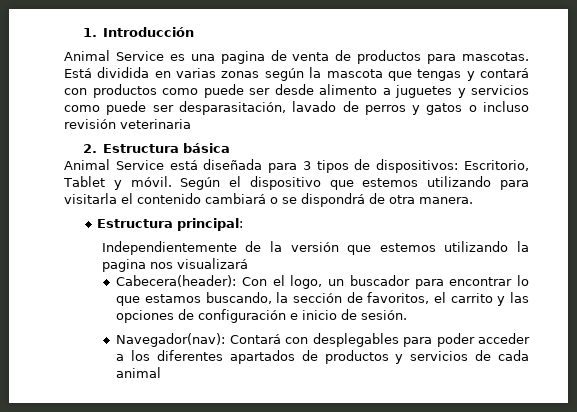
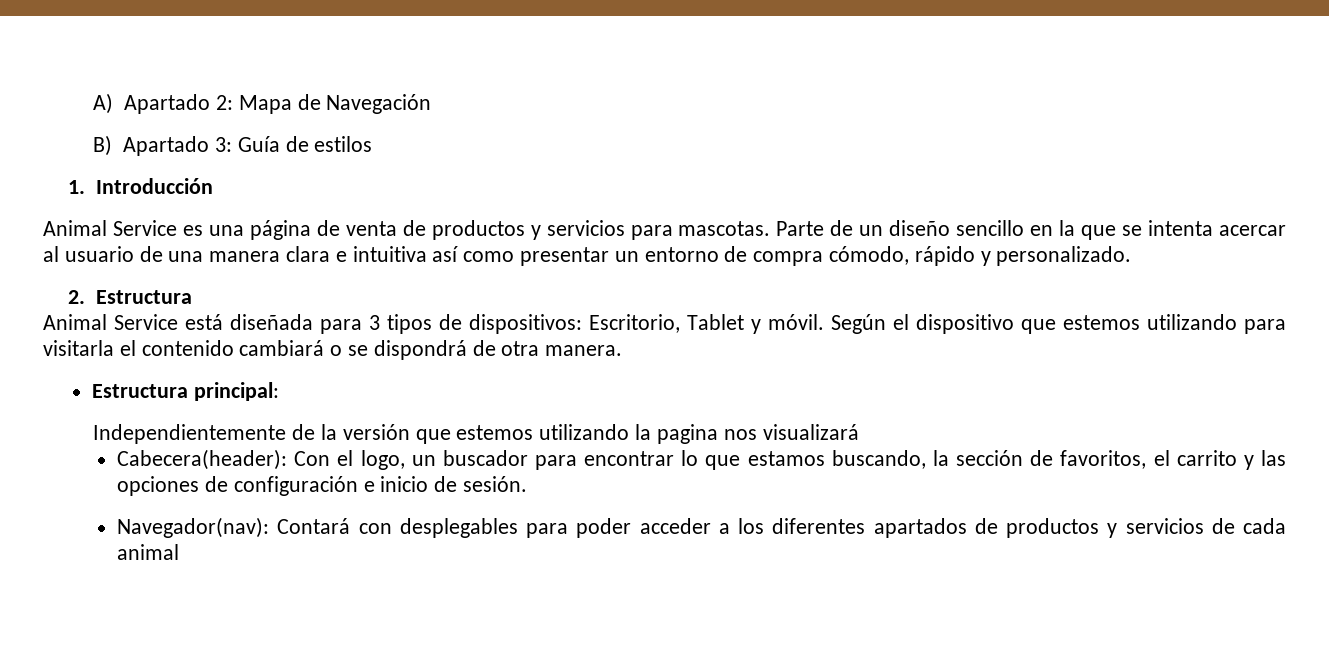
(82, 32) none -> [93,93,432,114] [93,135,373,156] A) Apartado 2: Mapa de Navegación // B) Apartado 3: Guía de estilos //
[220,51,265,64] pagina -> [249,220,311,240] página
[427,52,529,64] [64,67,529,81] [64,84,529,98] [64,101,529,115] [64,119,191,129] para mascotas. Está dividida en varias zonas según la mascota que tengas y contará con productos como puede ser desde alimento a juguetes y servicios como puede ser desparasitación, lavado de perros y gatos o incluso revisión veterinaria -> [530,220,1286,240] [43,246,1132,266] y servicios para mascotas. Parte de un diseño sencillo en la que se intenta acercar al usuario de una manera clara e intuitiva así como presentar un entorno de compra cómodo, rápido y personalizado.
[183,143,231,153] básica -> (192, 297) none

